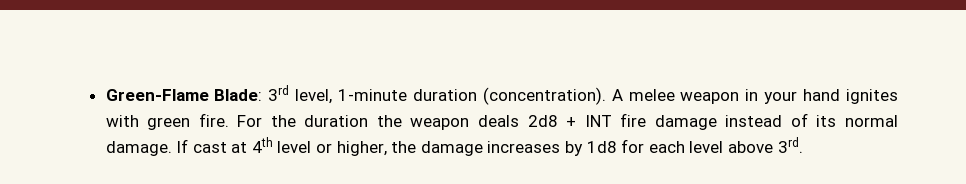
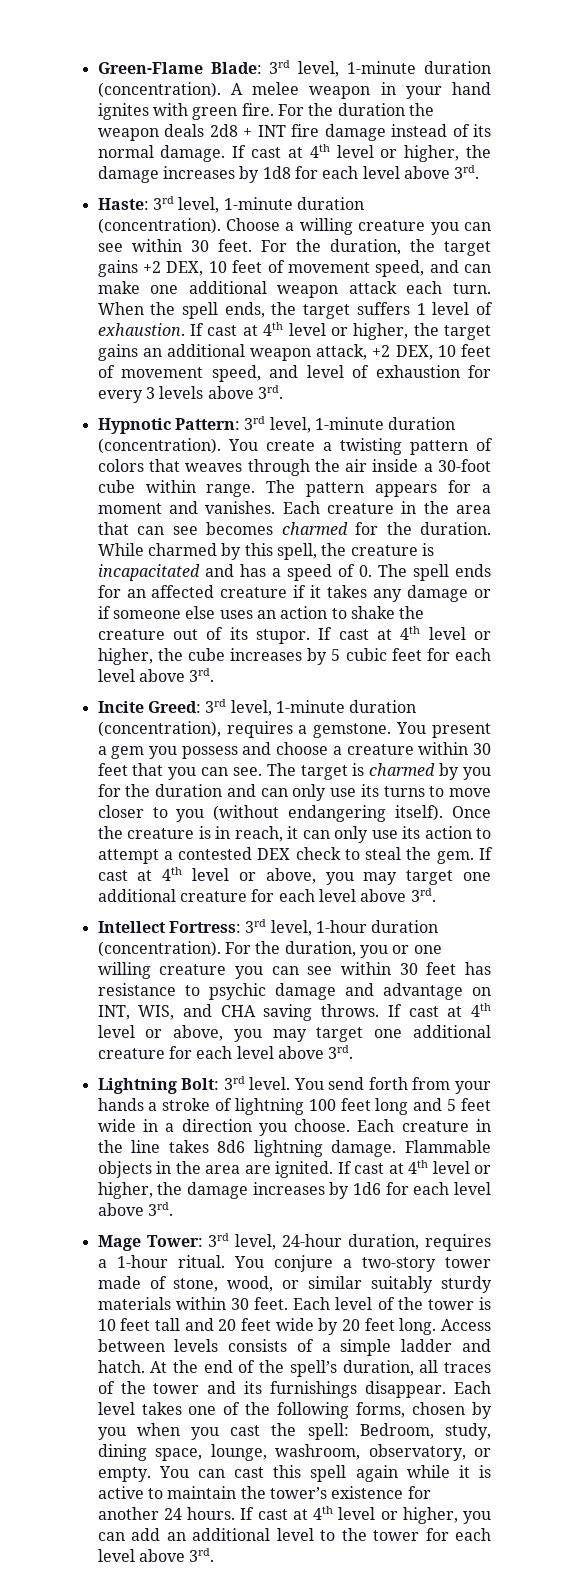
(803, 145) none -> [97,196,364,213] [97,218,491,235] [97,239,491,256] [97,260,491,277] [97,281,492,298] [97,302,494,319] [97,322,491,340] [97,344,491,361] [97,365,492,382] [97,385,283,403] [97,416,456,434] [97,438,494,455] [97,459,491,476] [97,480,492,497] [97,501,491,514] [97,522,492,535] [97,543,434,560] [97,564,491,581] [97,585,492,602] [97,606,425,619] [97,626,492,644] [97,648,492,665] [97,668,215,682] [97,699,417,716] [97,721,492,738] [97,742,492,759] [97,763,492,780] [97,784,491,801] [97,805,491,822] [97,826,492,843] [97,847,493,864] [97,867,491,885] [97,888,436,902] [97,919,439,936] [97,941,442,958] [97,962,491,979] [97,983,492,1000] [97,1003,492,1021] [97,1025,491,1042] [97,1045,354,1059] [97,1076,491,1094] [97,1098,492,1115] [97,1119,491,1136] [97,1140,492,1157] [97,1160,492,1178] [97,1182,491,1199] [97,1202,173,1216] [97,1233,491,1251] [97,1255,491,1272] [97,1276,492,1293] [97,1297,492,1310] [97,1318,492,1335] [97,1339,491,1356] [97,1360,492,1377] [97,1381,491,1398] [97,1402,492,1419] [97,1423,491,1440] [97,1444,492,1461] [97,1465,492,1482] [97,1486,431,1499] [97,1506,491,1524] [97,1528,492,1541] [97,1548,215,1562] // Haste: 3rd level, 1-minute duration (concentration). Choose a willing creature you can see within 30 feet. For the duration, the target gains +2 DEX, 10 feet of movement speed, and can make one additional weapon attack each turn. When the spell ends, the target suffers 1 level of exhaustion. If cast at 4th level or higher, the target gains an additional weapon attack, +2 DEX, 10 feet of movement speed, and level of exhaustion for every 3 levels above 3rd. // Hypnotic Pattern: 3rd level, 1-minute duration (concentration). You create a twisting pattern of colors that weaves through the air inside a 30-foot cube within range. The pattern appears for a moment and vanishes. Each creature in the area that can see becomes charmed for the duration. While charmed by this spell, the creature is incapacitated and has a speed of 0. The spell ends for an affected creature if it takes any damage or if someone else uses an action to shake the creature out of its stupor. If cast at 4th level or higher, the cube increases by 5 cubic feet for each level above 3rd. // Incite Greed: 3rd level, 1-minute duration (concentration), requires a gemstone. You present a gem you possess and choose a creature within 30 feet that you can see. The target is charmed by you for the duration and can only use its turns to move closer to you (without endangering itself). Once the creature is in reach, it can only use its action to attempt a contested DEX check to steal the gem. If cast at 4th level or above, you may target one additional creature for each level above 3rd. // Intellect Fortress: 3rd level, 1-hour duration (concentration). For the duration, you or one willing creature you can see within 30 feet has resistance to psychic damage and advantage on INT, WIS, and CHA saving throws. If cast at 4th level or above, you may target one additional creature for each level above 3rd. // Lightning Bolt: 3rd level. You send forth from your hands a stroke of lightning 100 feet long and 5 feet wide in a direction you choose. Each creature in the line takes 8d6 lightning damage. Flammable objects in the area are ignited. If cast at 4th level or higher, the damage increases by 1d6 for each level above 3rd. // Mage Tower: 3rd level, 24-hour duration, requires a 1-hour ritual. You conjure a two-story tower made of stone, wood, or similar suitably sturdy materials within 30 feet. Each level of the tower is 10 feet tall and 20 feet wide by 20 feet long. Access between levels consists of a simple ladder and hatch. At the end of the spell’s duration, all traces of the tower and its furnishings disappear. Each level takes one of the following forms, chosen by you when you cast the spell: Bedroom, study, dining space, lounge, washroom, observatory, or empty. You can cast this spell again while it is active to maintain the tower’s existence for another 24 hours. If cast at 4th level or higher, you can add an additional level to the tower for each level above 3rd.

